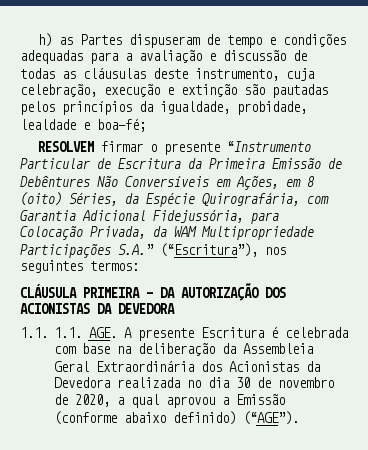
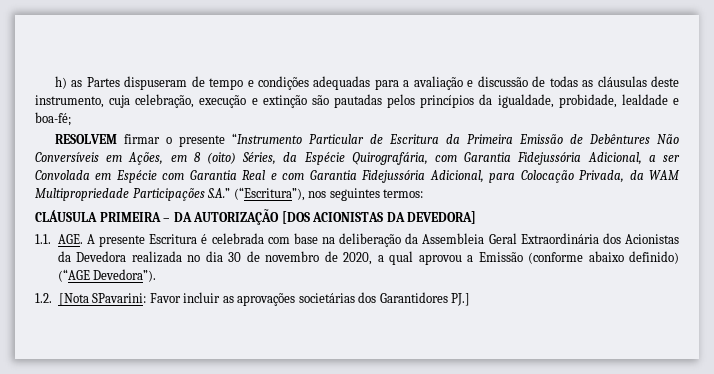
[82,209,244,223] Adicional Fidejussória, -> [517,152,680,165] [35,170,484,183] Fidejussória Adicional, a ser Convolada em Espécie com Garantia Real e com Garantia Fidejussória Adicional,
[265,287,286,298] DOS -> [281,211,310,224] [DOS
[118,303,175,314] [20,327,82,338] DEVEDORA // 1.1. 1.1. -> [407,211,477,224] [35,234,51,244] DEVEDORA] // 1.1.
[242,411,299,425] (“AGE”). -> [57,269,157,282] [35,292,471,306] (“AGE Devedora”). // 1.2. [Nota SPavarini: Favor incluir as aprovações societárias dos Garantidores PJ.]

